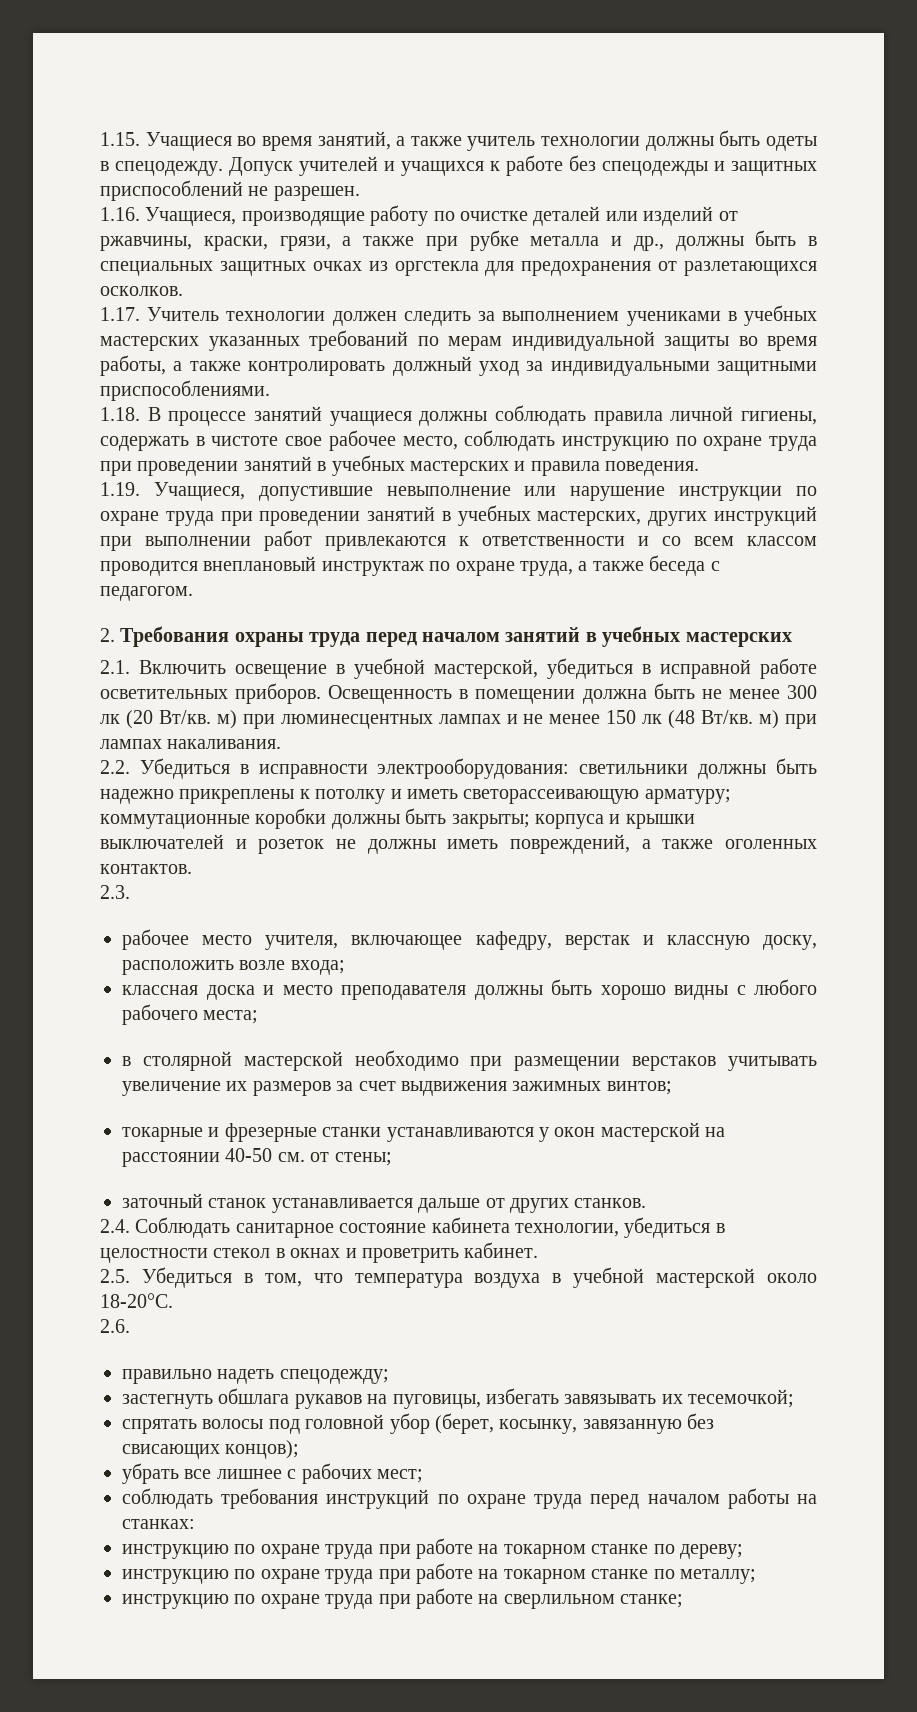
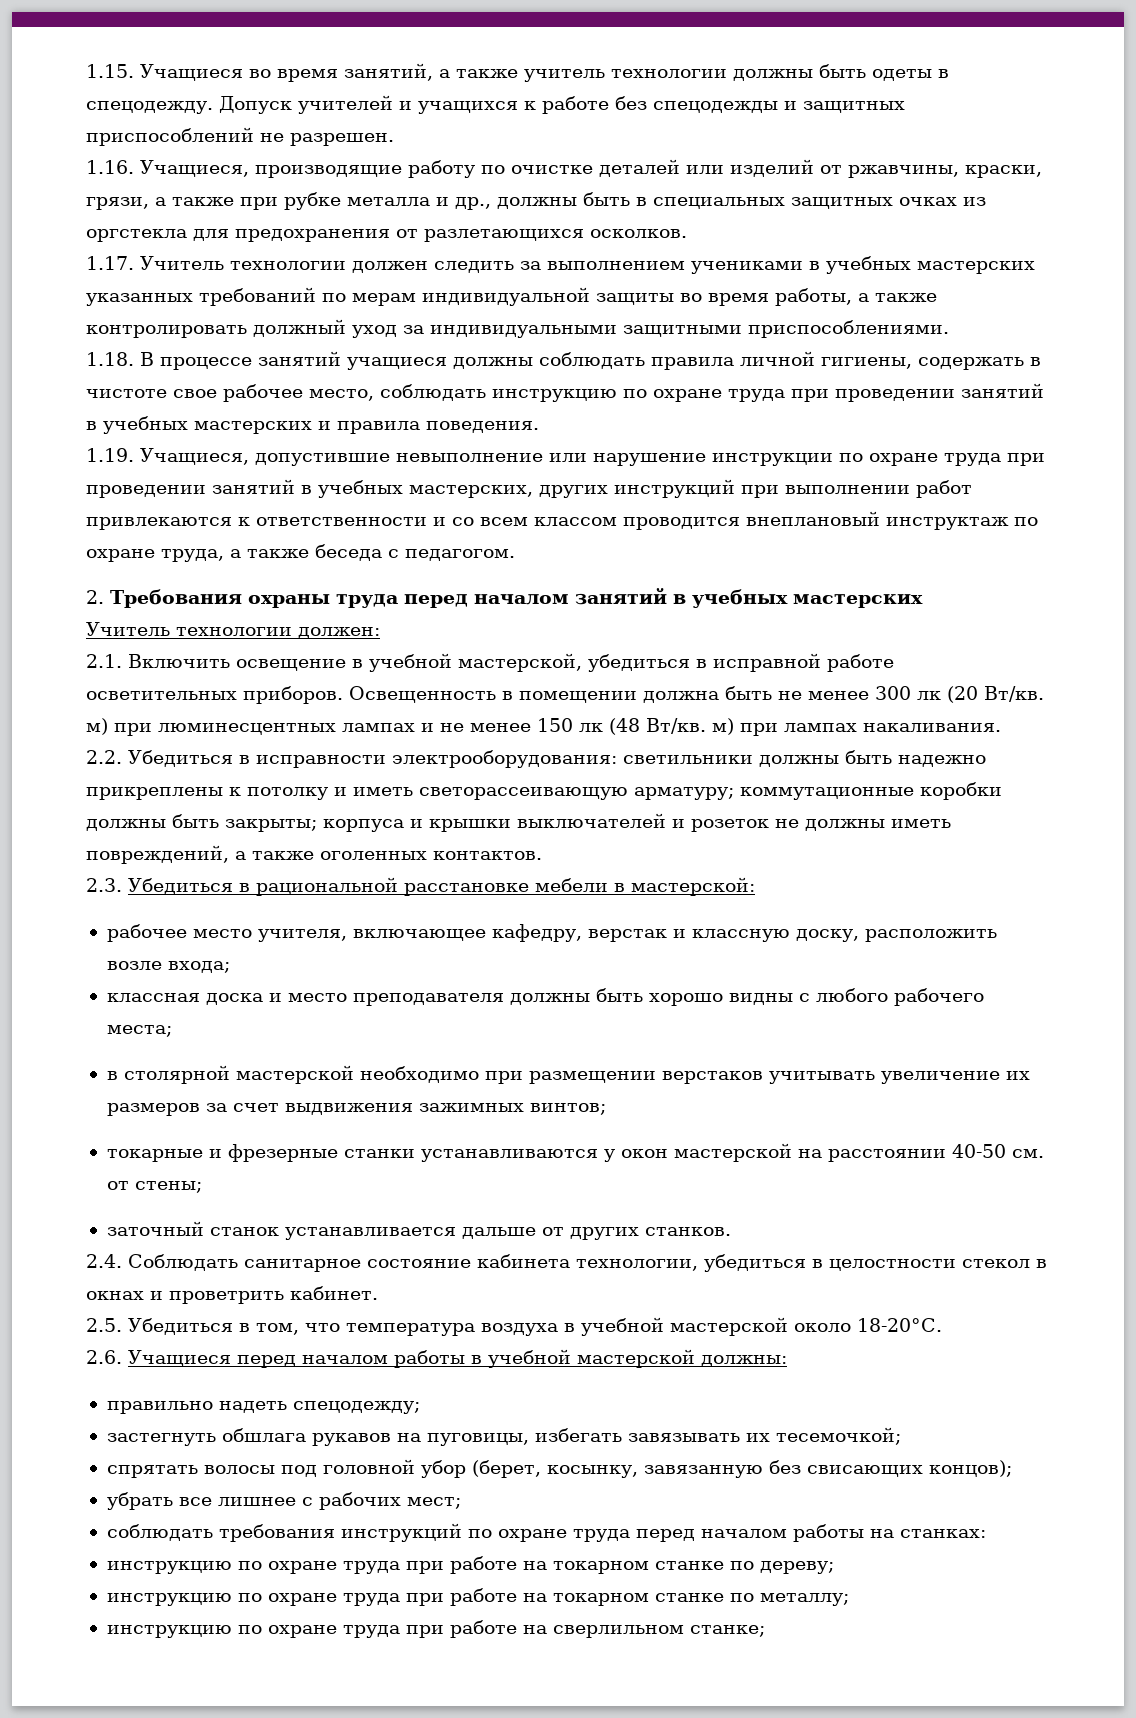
(792, 639) none -> [86,622,380,639] // Учитель технологии должен:
(130, 892) none -> [128,877,755,896] Убедиться в рациональной расстановке мебели в мастерской:
(130, 1326) none -> [128,1349,787,1368] Учащиеся перед началом работы в учебной мастерской должны:

